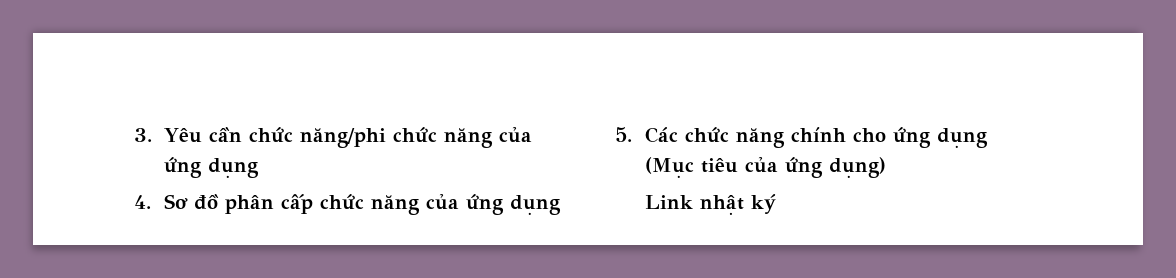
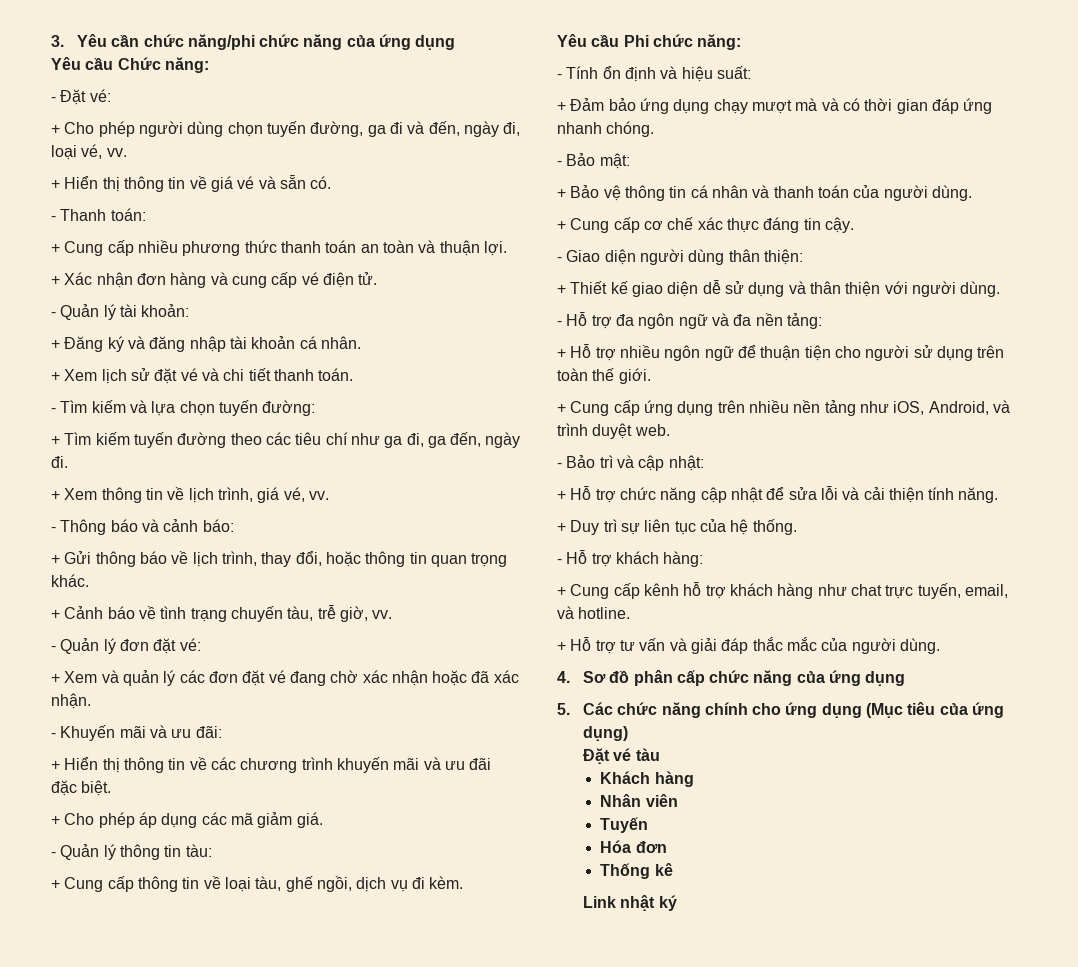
(259, 168) none -> [51,57,209,73] [51,89,111,105] [51,121,521,137] [51,144,127,160] [51,175,332,192] [51,208,146,221] [51,240,507,256] [51,272,378,288] [51,304,190,320] [51,336,361,352] [51,368,354,384] [51,400,316,416] [51,432,521,448] [51,456,68,468] [51,487,329,503] [51,519,234,535] [51,551,508,567] [51,574,89,587] [51,605,393,622] [51,638,201,654] [51,670,519,686] [51,693,91,709] [51,725,222,741] [51,757,492,773] [51,780,112,796] [51,812,323,828] [51,844,212,860] [51,876,464,892] [557,34,742,50] [557,66,751,82] [557,98,993,114] [557,121,655,137] [557,153,630,169] [557,185,972,201] [557,217,854,233] [557,249,803,265] [557,280,1001,297] [557,312,822,329] [557,344,1005,361] [557,368,651,384] [557,400,1010,416] [557,423,670,439] [557,455,704,471] [557,486,999,503] [557,519,797,535] [557,550,704,567] [557,582,1008,599] [557,606,631,619] [557,637,940,654] // Yêu cầu Chức năng: // - Đặt vé: // + Cho phép người dùng chọn tuyến đường, ga đi và đến, ngày đi, loại vé, vv. // + Hiển thị thông tin về giá vé và sẵn có. // - Thanh toán: // + Cung cấp nhiều phương thức thanh toán an toàn và thuận lợi. // + Xác nhận đơn hàng và cung cấp vé điện tử. // - Quản lý tài khoản: // + Đăng ký và đăng nhập tài khoản cá nhân. // + Xem lịch sử đặt vé và chi tiết thanh toán. // - Tìm kiếm và lựa chọn tuyến đường: // + Tìm kiếm tuyến đường theo các tiêu chí như ga đi, ga đến, ngày đi. // + Xem thông tin về lịch trình, giá vé, vv. // - Thông báo và cảnh báo: // + Gửi thông báo về lịch trình, thay đổi, hoặc thông tin quan trọng khác. // + Cảnh báo về tình trạng chuyến tàu, trễ giờ, vv. // - Quản lý đơn đặt vé: // + Xem và quản lý các đơn đặt vé đang chờ xác nhận hoặc đã xác nhận. // - Khuyến mãi và ưu đãi: // + Hiển thị thông tin về các chương trình khuyến mãi và ưu đãi đặc biệt. // + Cho phép áp dụng các mã giảm giá. // - Quản lý thông tin tàu: // + Cung cấp thông tin về loại tàu, ghế ngồi, dịch vụ đi kèm. // Yêu cầu Phi chức năng: // - Tính ổn định và hiệu suất: // + Đảm bảo ứng dụng chạy mượt mà và có thời gian đáp ứng nhanh chóng. // - Bảo mật: // + Bảo vệ thông tin cá nhân và thanh toán của người dùng. // + Cung cấp cơ chế xác thực đáng tin cậy. // - Giao diện người dùng thân thiện: // + Thiết kế giao diện dễ sử dụng và thân thiện với người dùng. // - Hỗ trợ đa ngôn ngữ và đa nền tảng: // + Hỗ trợ nhiều ngôn ngữ để thuận tiện cho người sử dụng trên toàn thế giới. // + Cung cấp ứng dụng trên nhiều nền tảng như iOS, Android, và trình duyệt web. // - Bảo trì và cập nhật: // + Hỗ trợ chức năng cập nhật để sửa lỗi và cải thiện tính năng. // + Duy trì sự liên tục của hệ thống. // - Hỗ trợ khách hàng: // + Cung cấp kênh hỗ trợ khách hàng như chat trực tuyến, email, và hotline. // + Hỗ trợ tư vấn và giải đáp thắc mắc của người dùng.
(886, 167) none -> [582,748,660,764] [600,771,694,787] [600,794,678,807] [600,817,649,833] [600,840,667,853] [600,863,673,879] // Đặt vé tàu // Khách hàng // Nhân viên // Tuyến // Hóa đơn // Thống kê

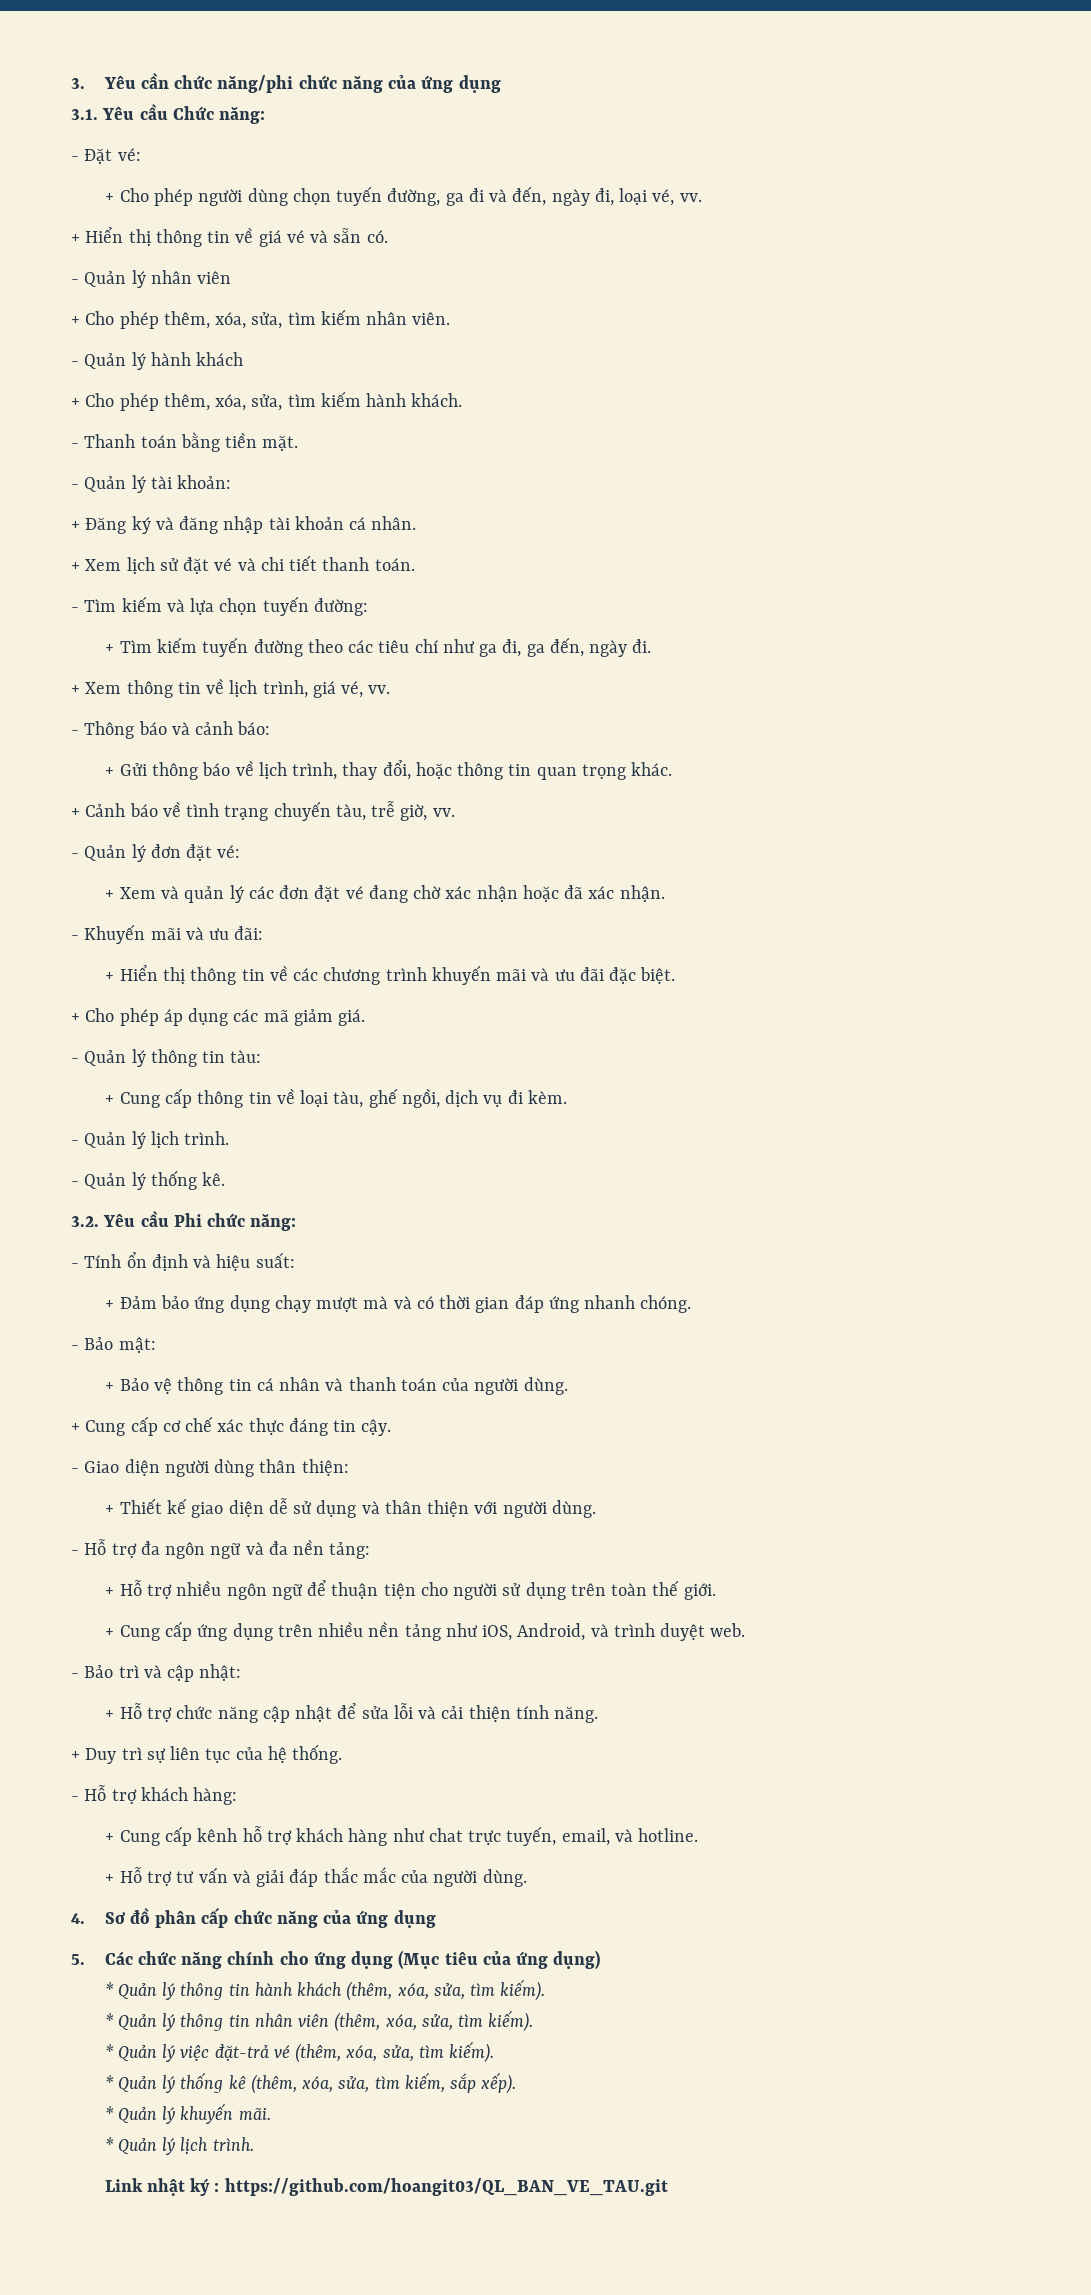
(456, 42) none -> [71,109,98,120] 3.1.
[60,208,146,221] [51,240,507,256] [51,272,378,288] Thanh toán: // + Cung cấp nhiều phương thức thanh toán an toàn và thuận lợi. // + Xác nhận đơn hàng và cung cấp vé điện tử. -> [84,270,232,288] [71,309,451,329] [71,352,244,370] [71,391,463,411] [71,432,299,452] Quản lý nhân viên // + Cho phép thêm, xóa, sửa, tìm kiếm nhân viên. // - Quản lý hành khách // + Cho phép thêm, xóa, sửa, tìm kiếm hành khách. // - Thanh toán bằng tiền mặt.
(464, 882) none -> [71,1131,230,1149] [71,1170,226,1190] [71,1216,99,1227] - Quản lý lịch trình. // - Quản lý thống kê. // 3.2.
[582,748,660,764] [600,771,694,787] [600,794,678,807] [600,817,649,833] [600,840,667,853] [600,863,673,879] Đặt vé tàu // Khách hàng // Nhân viên // Tuyến // Hóa đơn // Thống kê -> [104,1979,546,2001] [104,2010,534,2032] [104,2041,495,2063] [104,2072,517,2094] [104,2103,271,2124] [104,2137,254,2155] * Quản lý thông tin hành khách (thêm, xóa, sửa, tìm kiếm). // * Quản lý thông tin nhân viên (thêm, xóa, sửa, tìm kiếm). // * Quản lý việc đặt-trả vé (thêm, xóa, sửa, tìm kiếm). // * Quản lý thống kê (thêm, xóa, sửa, tìm kiếm, sắp xếp). // * Quản lý khuyến mãi. // * Quản lý lịch trình.
(677, 903) none -> [214,2178,668,2196] : https://github.com/hoangit03/QL_BAN_VE_TAU.git

